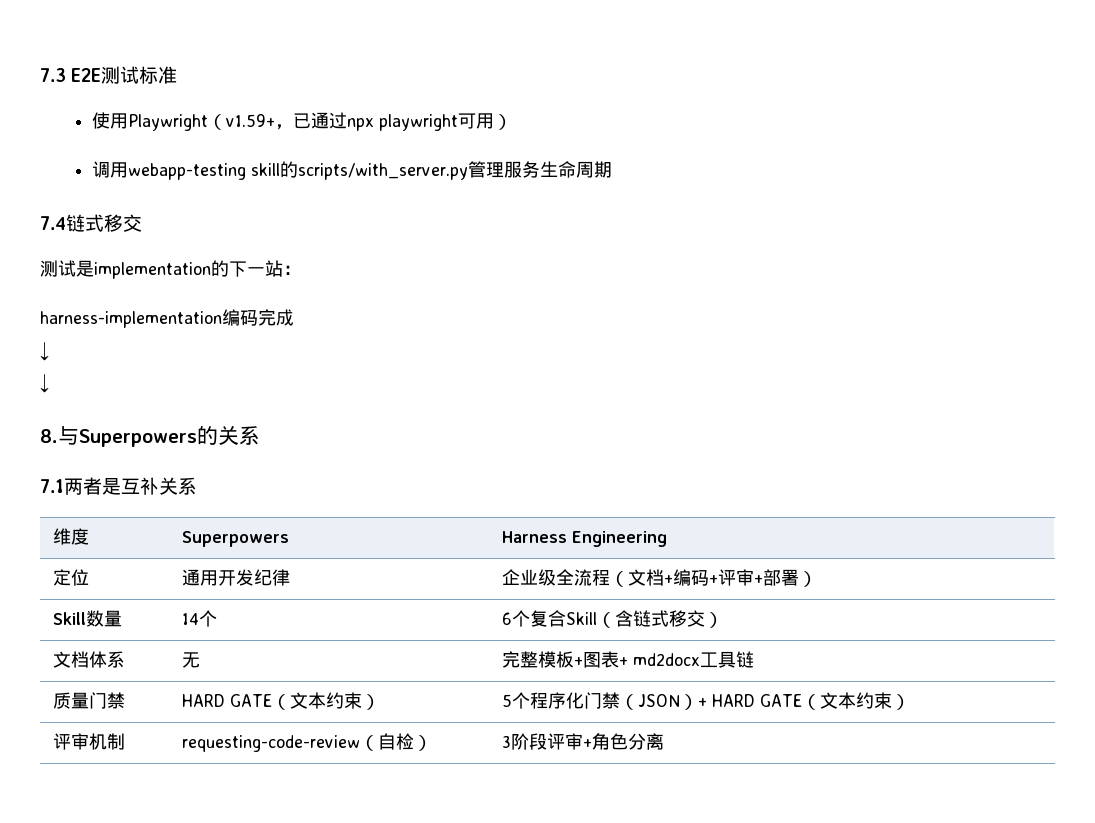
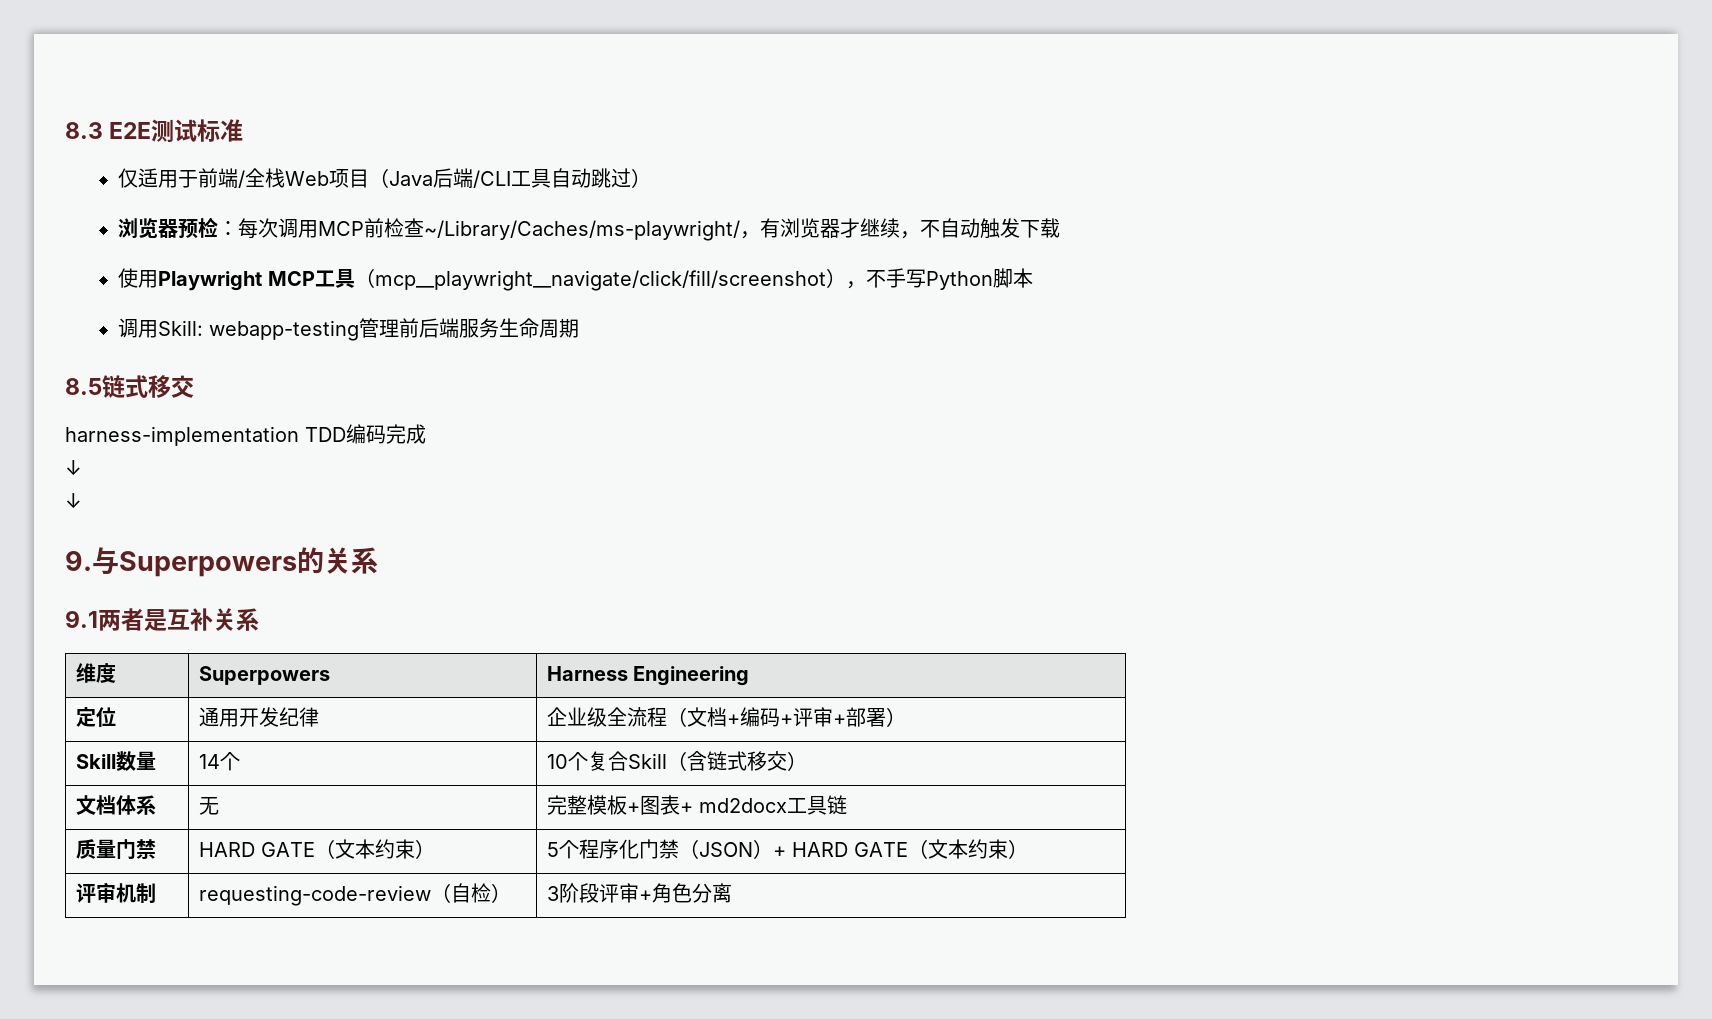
[40,68,66,82] 7.3 -> [65,122,103,139] 8.3
[91,112,512,131] [91,161,504,180] 使用Playwright（v1.59+，已通过npx playwright可用） // 调用webapp-testing skill的scripts/with_server.py管理 -> [118,168,652,188] [118,217,1061,241] [118,268,1034,291] [118,318,460,341] 仅适用于前端/全栈Web项目（Java后端/CLI工具自动跳过） // 浏览器预检：每次调用MCP前检查~/Library/Caches/ms-playwright/，有浏览器才继续，不自动触发下载 // 使用Playwright MCP工具（mcp__playwright__navigate/click/fill/screenshot），不手写Python脚本 // 调用Skill: webapp-testing管理前后端
[40,214,142,232] [40,260,301,279] 7.4链式移交 // 测试是implementation的下一站： -> [65,375,194,398] 8.5链式移交
(222, 319) none -> [305,427,346,442] TDD
[40,429,58,443] 8. -> [65,550,92,571] 9.
[40,479,64,493] 7.1 -> [65,610,98,628] 9.1
[501,612,512,625] 6 -> [546,754,568,769] 10

